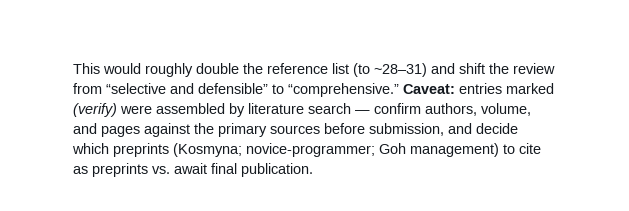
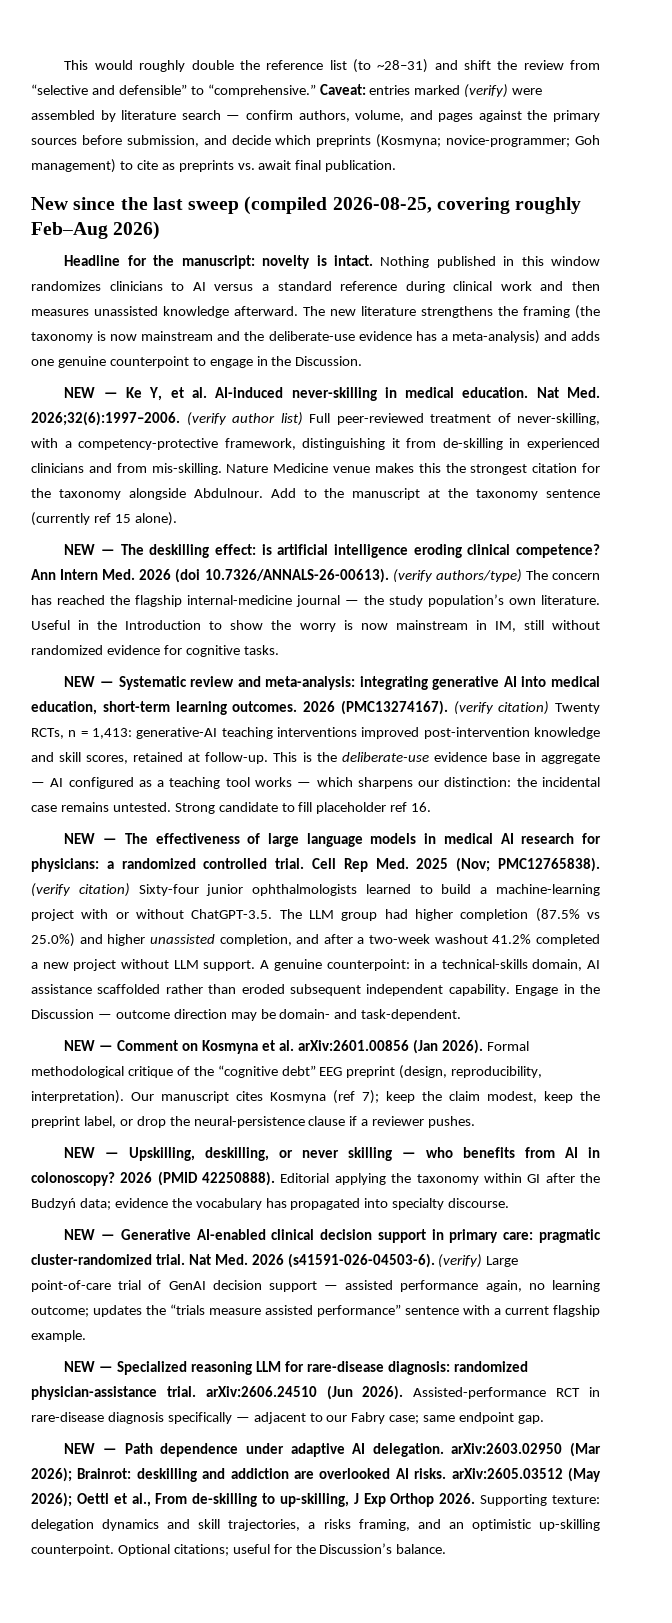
(313, 170) none -> [31,196,582,215] [31,221,161,240] [64,255,600,269] [31,281,600,293] [31,305,600,319] [31,330,600,344] [31,356,363,368] [64,387,600,401] [31,411,600,426] [31,438,600,450] [31,463,600,475] [31,488,600,500] [31,512,177,526] [64,544,600,558] [31,568,600,583] [31,594,600,607] [31,620,600,632] [31,645,279,657] [64,676,601,690] [31,700,600,715] [31,727,600,739] [31,752,601,764] [31,777,600,789] [31,802,432,814] [64,833,601,847] [31,857,601,872] [31,883,600,897] [31,908,600,922] [31,933,600,947] [31,959,600,971] [31,984,600,996] [31,1009,462,1021] [64,1039,529,1054] [31,1065,543,1079] [31,1090,600,1104] [31,1116,476,1128] [64,1147,600,1161] [31,1171,600,1186] [31,1198,510,1210] [64,1229,601,1243] [31,1253,519,1268] [31,1280,600,1292] [31,1304,600,1317] [31,1330,86,1342] [64,1361,528,1375] [31,1385,601,1400] [31,1412,545,1424] [64,1442,601,1457] [31,1467,601,1482] [31,1492,600,1507] [31,1519,600,1531] [31,1543,447,1556] // New since the last sweep (compiled 2026-08-25, covering roughly Feb–Aug 2026) // Headline for the manuscript: novelty is intact. Nothing published in this window randomizes clinicians to AI versus a standard reference during clinical work and then measures unassisted knowledge afterward. The new literature strengthens the framing (the taxonomy is now mainstream and the deliberate-use evidence has a meta-analysis) and adds one genuine counterpoint to engage in the Discussion. // NEW — Ke Y, et al. AI-induced never-skilling in medical education. Nat Med. 2026;32(6):1997–2006. (verify author list) Full peer-reviewed treatment of never-skilling, with a competency-protective framework, distinguishing it from de-skilling in experienced clinicians and from mis-skilling. Nature Medicine venue makes this the strongest citation for the taxonomy alongside Abdulnour. Add to the manuscript at the taxonomy sentence (currently ref 15 alone). // NEW — The deskilling effect: is artificial intelligence eroding clinical competence? Ann Intern Med. 2026 (doi 10.7326/ANNALS-26-00613). (verify authors/type) The concern has reached the flagship internal-medicine journal — the study population’s own literature. Useful in the Introduction to show the worry is now mainstream in IM, still without randomized evidence for cognitive tasks. // NEW — Systematic review and meta-analysis: integrating generative AI into medical education, short-term learning outcomes. 2026 (PMC13274167). (verify citation) Twenty RCTs, n = 1,413: generative-AI teaching interventions improved post-intervention knowledge and skill scores, retained at follow-up. This is the deliberate-use evidence base in aggregate — AI configured as a teaching tool works — which sharpens our distinction: the incidental case remains untested. Strong candidate to fill placeholder ref 16. // NEW — The effectiveness of large language models in medical AI research for physicians: a randomized controlled trial. Cell Rep Med. 2025 (Nov; PMC12765838). (verify citation) Sixty-four junior ophthalmologists learned to build a machine-learning project with or without ChatGPT-3.5. The LLM group had higher completion (87.5% vs 25.0%) and higher unassisted completion, and after a two-week washout 41.2% completed a new project without LLM support. A genuine counterpoint: in a technical-skills domain, AI assistance scaffolded rather than eroded subsequent independent capability. Engage in the Discussion — outcome direction may be domain- and task-dependent. // NEW — Comment on Kosmyna et al. arXiv:2601.00856 (Jan 2026). Formal methodological critique of the “cognitive debt” EEG preprint (design, reproducibility, interpretation). Our manuscript cites Kosmyna (ref 7); keep the claim modest, keep the preprint label, or drop the neural-persistence clause if a reviewer pushes. // NEW — Upskilling, deskilling, or never skilling — who benefits from AI in colonoscopy? 2026 (PMID 42250888). Editorial applying the taxonomy within GI after the Budzyń data; evidence the vocabulary has propagated into specialty discourse. // NEW — Generative AI-enabled clinical decision support in primary care: pragmatic cluster-randomized trial. Nat Med. 2026 (s41591-026-04503-6). (verify) Large point-of-care trial of GenAI decision support — assisted performance again, no learning outcome; updates the “trials measure assisted performance” sentence with a current flagship example. // NEW — Specialized reasoning LLM for rare-disease diagnosis: randomized physician-assistance trial. arXiv:2606.24510 (Jun 2026). Assisted-performance RCT in rare-disease diagnosis specifically — adjacent to our Fabry case; same endpoint gap. // NEW — Path dependence under adaptive AI delegation. arXiv:2603.02950 (Mar 2026); Brainrot: deskilling and addiction are overlooked AI risks. arXiv:2605.03512 (May 2026); Oettl et al., From de-skilling to up-skilling, J Exp Orthop 2026. Supporting texture: delegation dynamics and skill trajectories, a risks framing, and an optimistic up-skilling counterpoint. Optional citations; useful for the Discussion’s balance.

